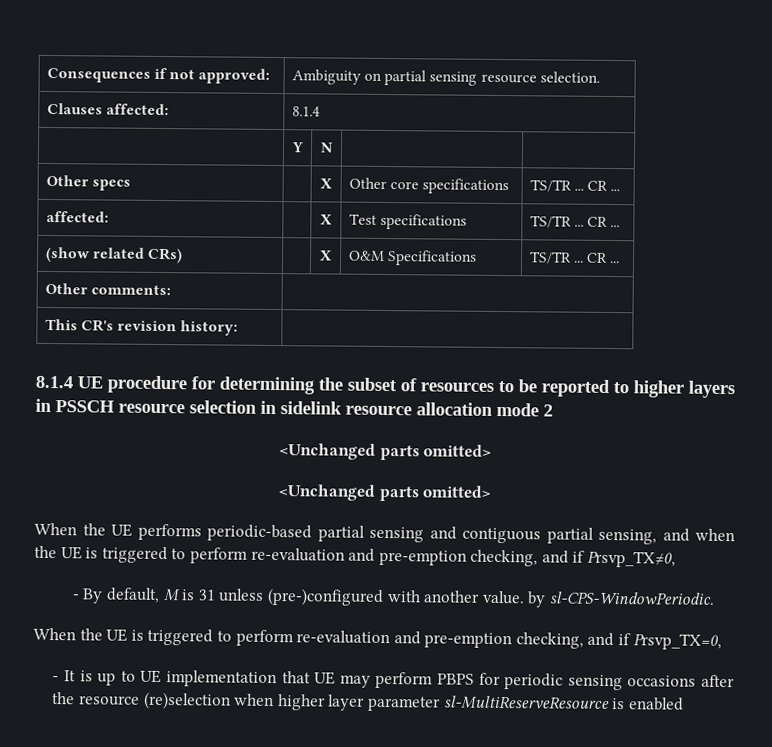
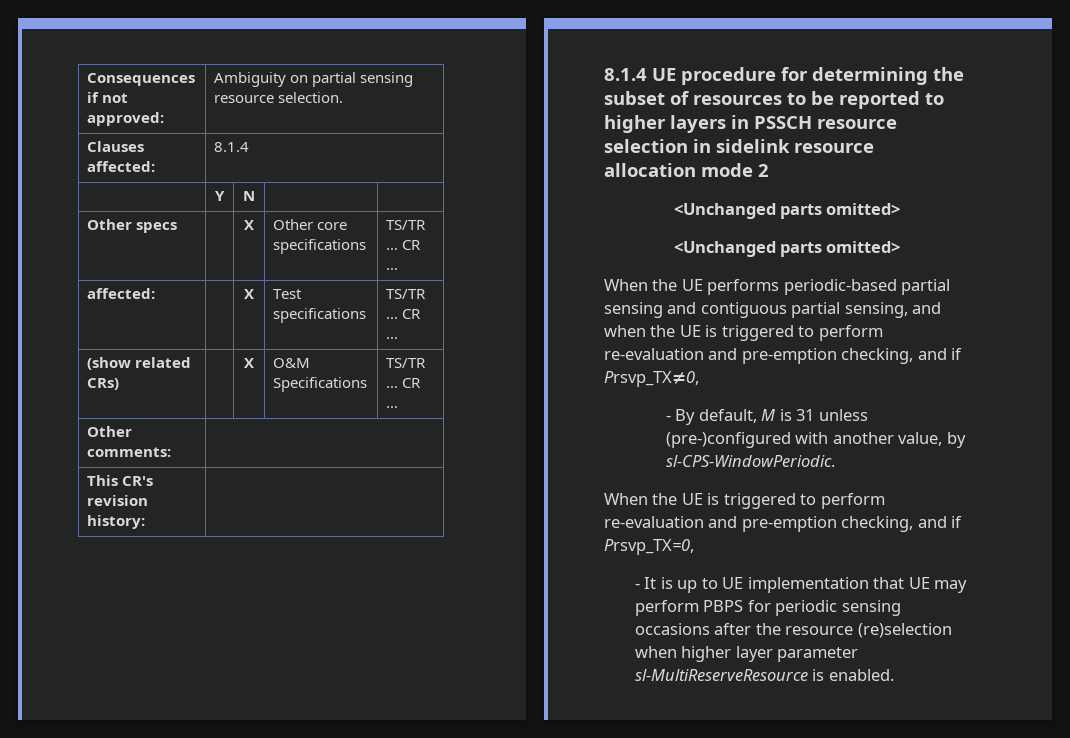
[481,590,525,605] value. -> [898,432,943,446] value,
[628,697,684,711] enabled -> [828,669,894,681] enabled.

